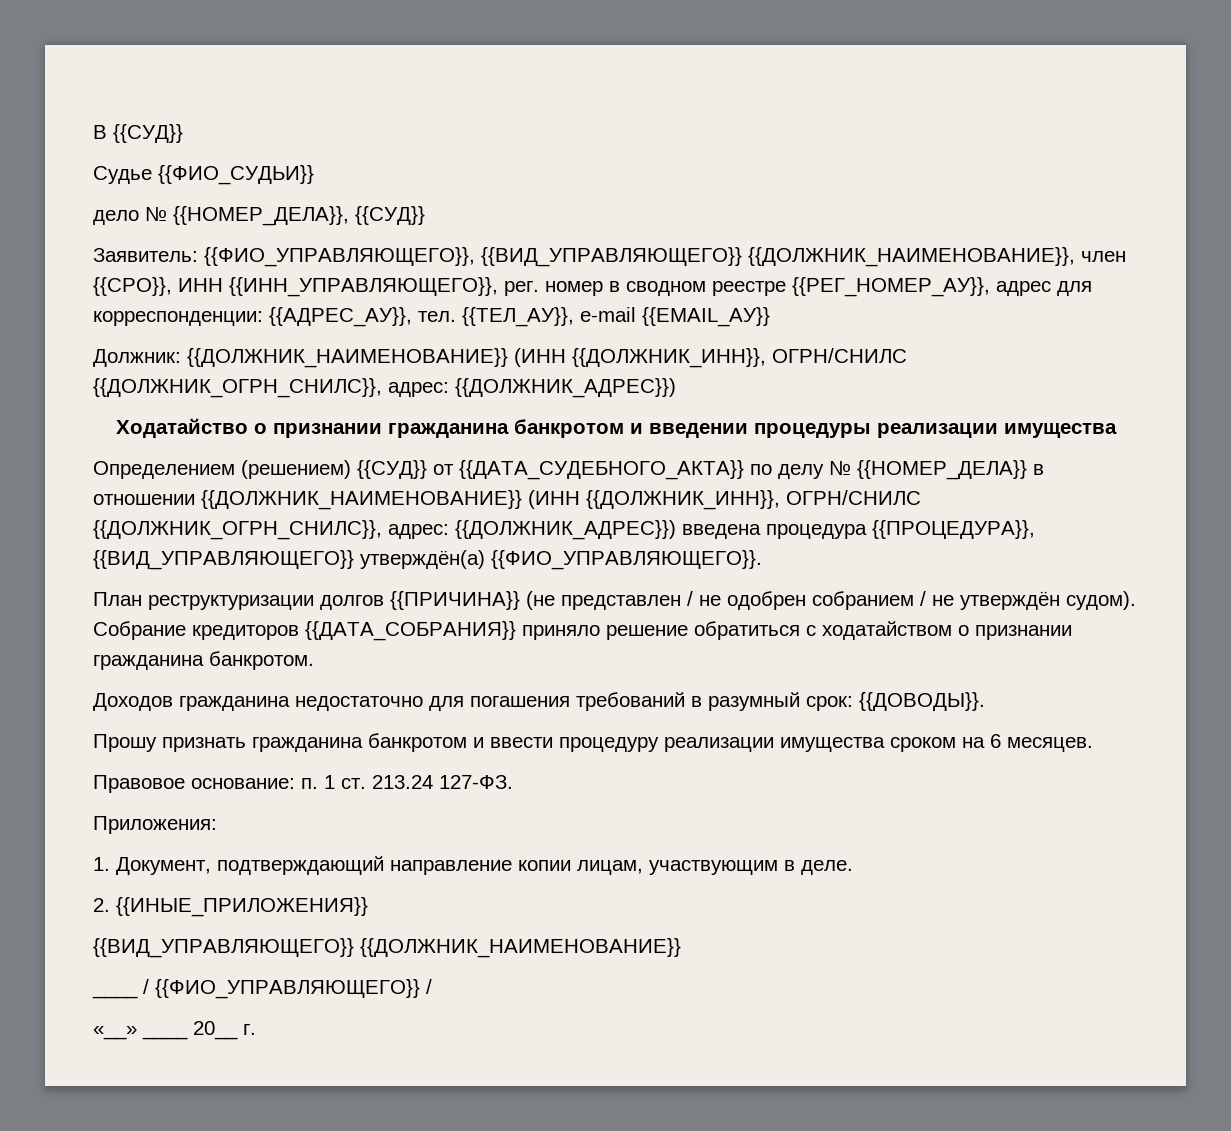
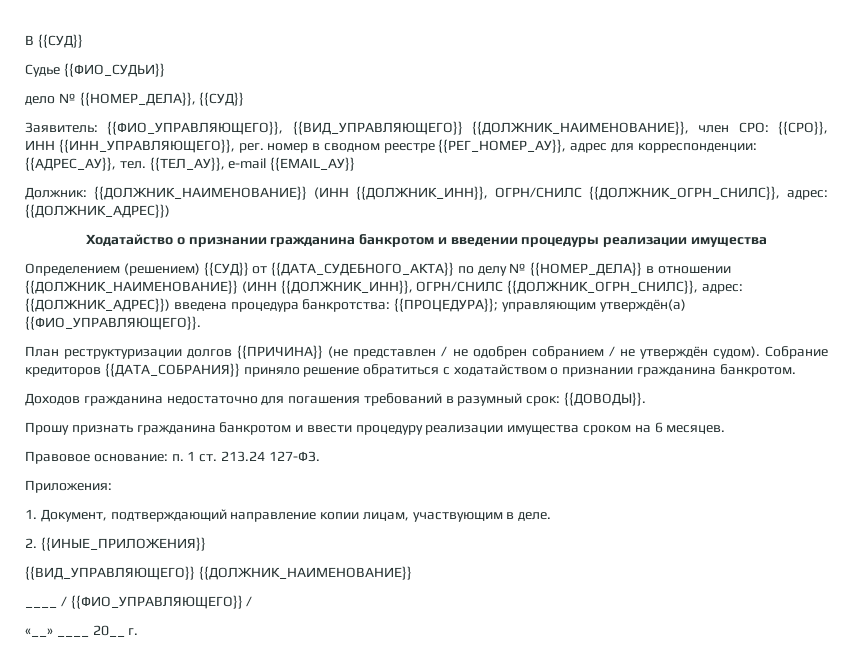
(1126, 256) none -> [738,122,769,133] СРО:
[872,520,1035,539] [93,550,354,570] {{ПРОЦЕДУРА}}, {{ВИД_УПРАВЛЯЮЩЕГО}} -> [302,298,596,312] банкротства: {{ПРОЦЕДУРА}}; управляющим

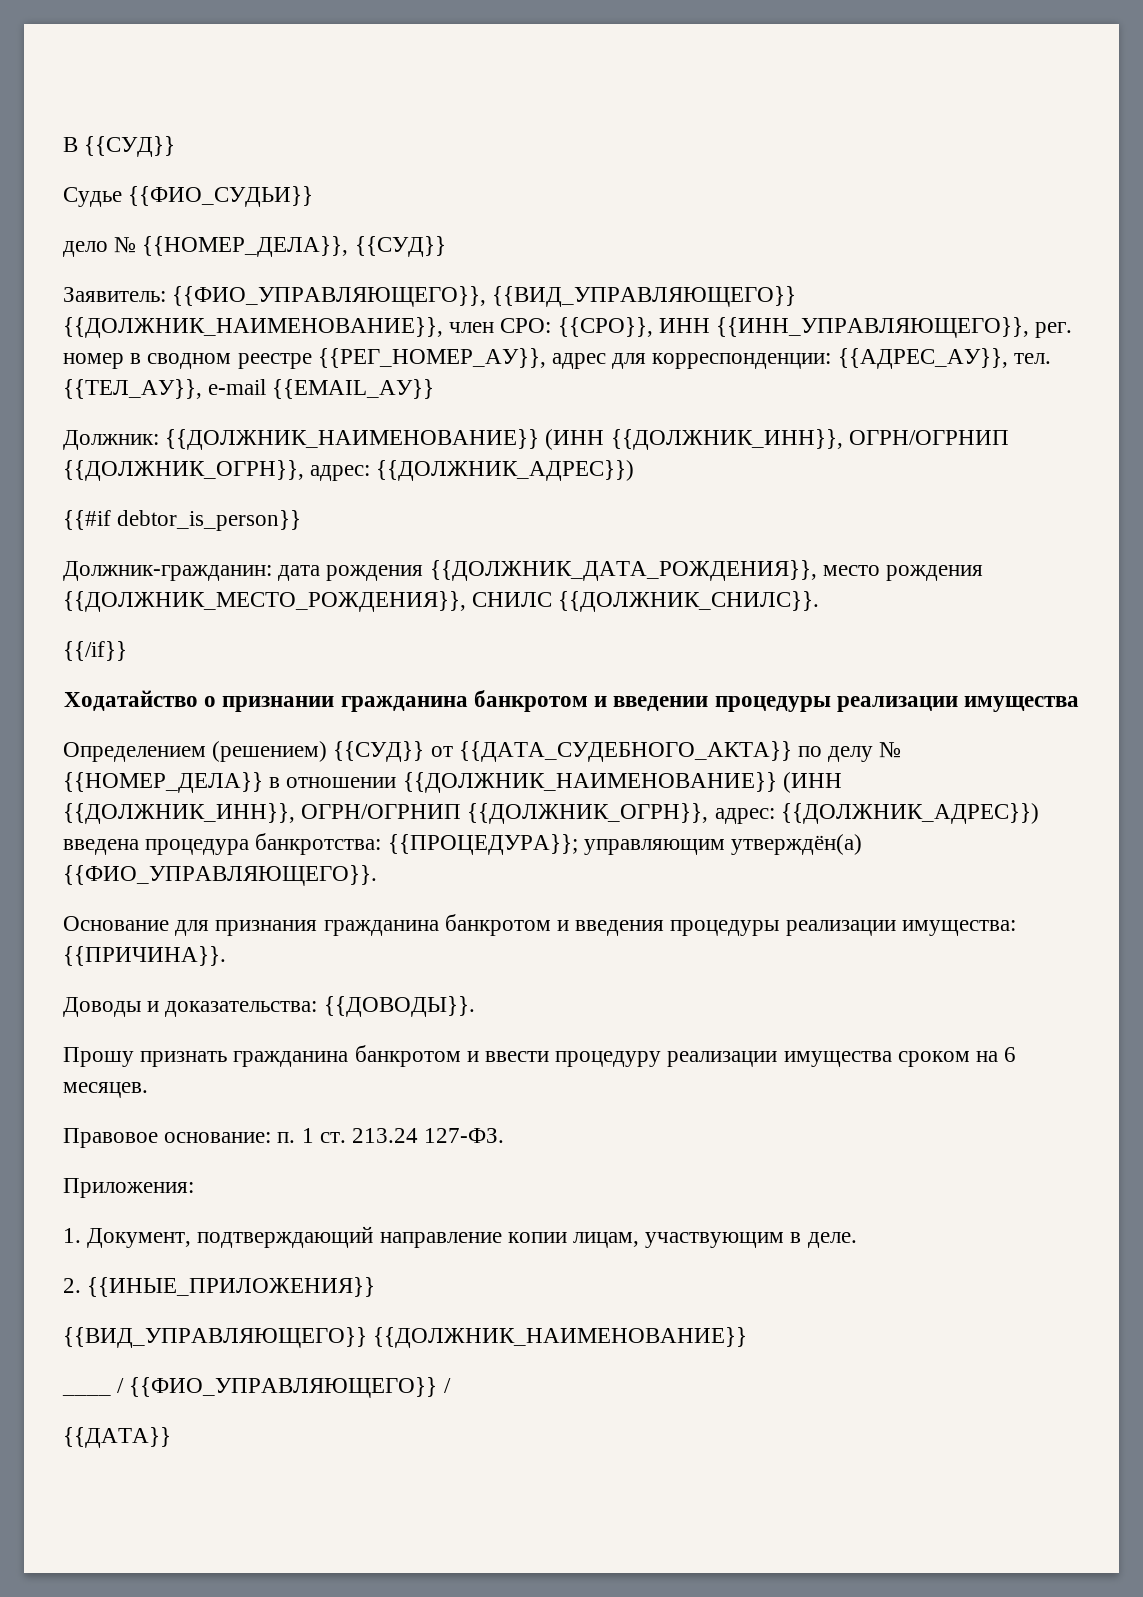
[495,186,828,200] [25,204,170,218] ОГРН/СНИЛС {{ДОЛЖНИК_ОГРН_СНИЛС}}, адрес: {{ДОЛЖНИК_АДРЕС}}) -> [848,430,1009,445] [63,460,635,481] [63,510,302,531] [63,560,984,581] [63,591,820,612] [63,641,127,661] ОГРН/ОГРНИП {{ДОЛЖНИК_ОГРН}}, адрес: {{ДОЛЖНИК_АДРЕС}}) // {{#if debtor_is_person}} // Должник-гражданин: дата рождения {{ДОЛЖНИК_ДАТА_РОЖДЕНИЯ}}, место рождения {{ДОЛЖНИК_МЕСТО_РОЖДЕНИЯ}}, СНИЛС {{ДОЛЖНИК_СНИЛС}}. // {{/if}}
[416,280,699,294] ОГРН/СНИЛС {{ДОЛЖНИК_ОГРН_СНИЛС}}, -> [301,803,709,824] ОГРН/ОГРНИП {{ДОЛЖНИК_ОГРН}},
[25,345,828,359] [25,363,796,377] [25,393,561,406] План реструктуризации долгов {{ПРИЧИНА}} (не представлен / не одобрен собранием / не утверждён судом). Собрание кредиторов {{ДАТА_СОБРАНИЯ}} приняло решение обратиться с ходатайством о признании гражданина банкротом. // Доходов гражданина недостаточно для погашения требований в разумный срок: -> [63,914,1016,936] [63,946,226,966] [63,997,318,1017] Основание для признания гражданина банкротом и введения процедуры реализации имущества: {{ПРИЧИНА}}. // Доводы и доказательства:
[25,625,139,637] «__» ____ 20__ г. -> [63,1427,171,1448] {{ДАТА}}

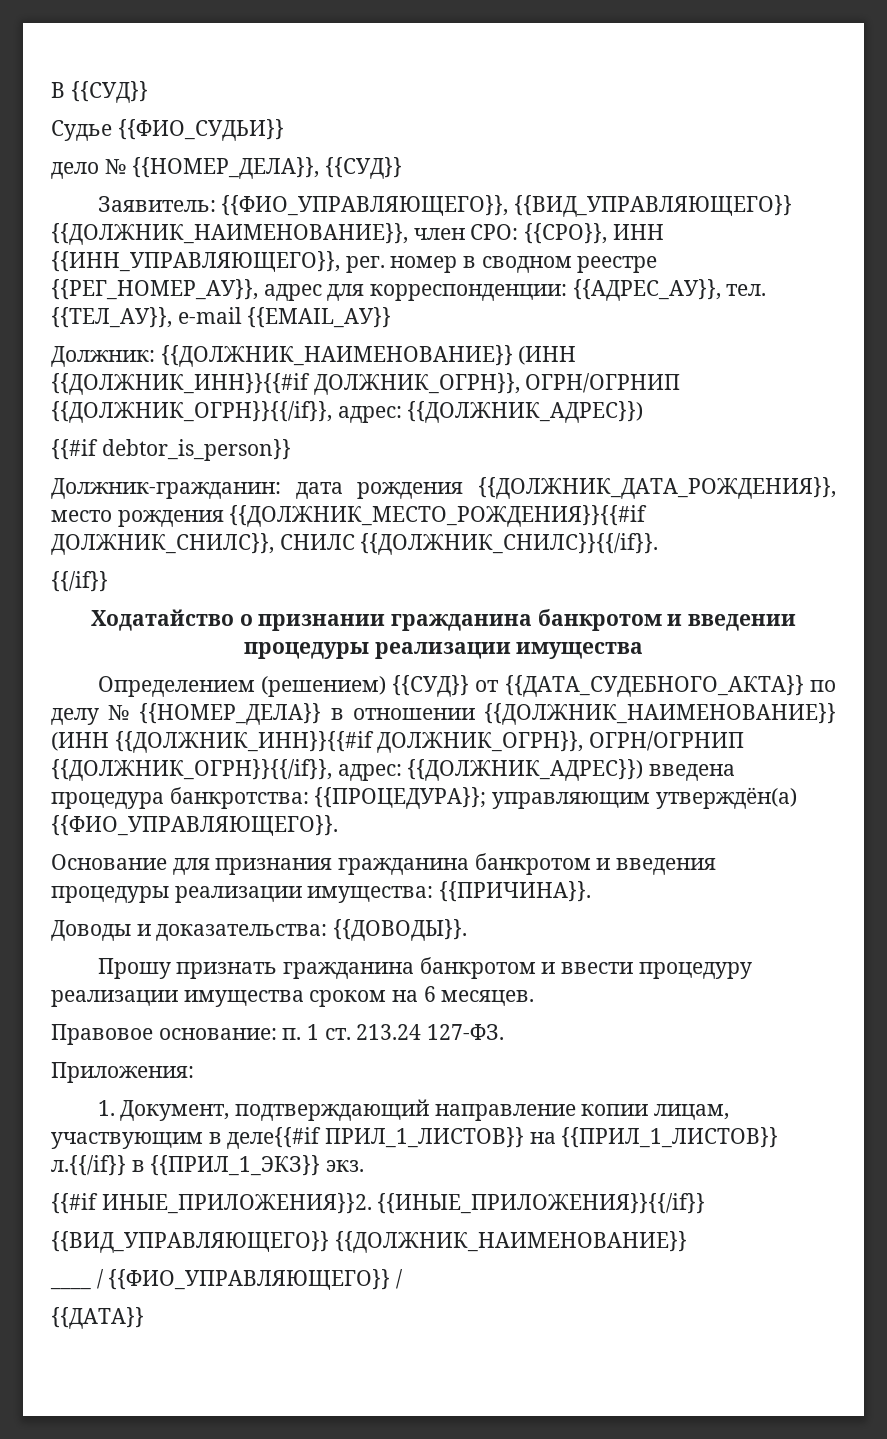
[610,429,1009,450] [63,460,304,481] {{ДОЛЖНИК_ИНН}}, ОГРН/ОГРНИП {{ДОЛЖНИК_ОГРН}}, -> [51,373,681,395] [51,401,332,423] {{ДОЛЖНИК_ИНН}}{{#if ДОЛЖНИК_ОГРН}}, ОГРН/ОГРНИП {{ДОЛЖНИК_ОГРН}}{{/if}},
[63,591,820,612] {{ДОЛЖНИК_МЕСТО_РОЖДЕНИЯ}}, СНИЛС {{ДОЛЖНИК_СНИЛС}}. -> [229,505,648,527] [51,533,659,555] {{ДОЛЖНИК_МЕСТО_РОЖДЕНИЯ}}{{#if ДОЛЖНИК_СНИЛС}}, СНИЛС {{ДОЛЖНИК_СНИЛС}}{{/if}}.
[63,803,709,824] {{ДОЛЖНИК_ИНН}}, ОГРН/ОГРНИП {{ДОЛЖНИК_ОГРН}}, -> [114,731,745,753] [51,759,332,781] {{ДОЛЖНИК_ИНН}}{{#if ДОЛЖНИК_ОГРН}}, ОГРН/ОГРНИП {{ДОЛЖНИК_ОГРН}}{{/if}},
[807,1232,857,1248] [63,1277,376,1297] деле. // 2. {{ИНЫЕ_ПРИЛОЖЕНИЯ}} -> [227,1127,779,1149] [51,1155,365,1176] [51,1193,706,1214] деле{{#if ПРИЛ_1_ЛИСТОВ}} на {{ПРИЛ_1_ЛИСТОВ}} л.{{/if}} в {{ПРИЛ_1_ЭКЗ}} экз. // {{#if ИНЫЕ_ПРИЛОЖЕНИЯ}}2. {{ИНЫЕ_ПРИЛОЖЕНИЯ}}{{/if}}

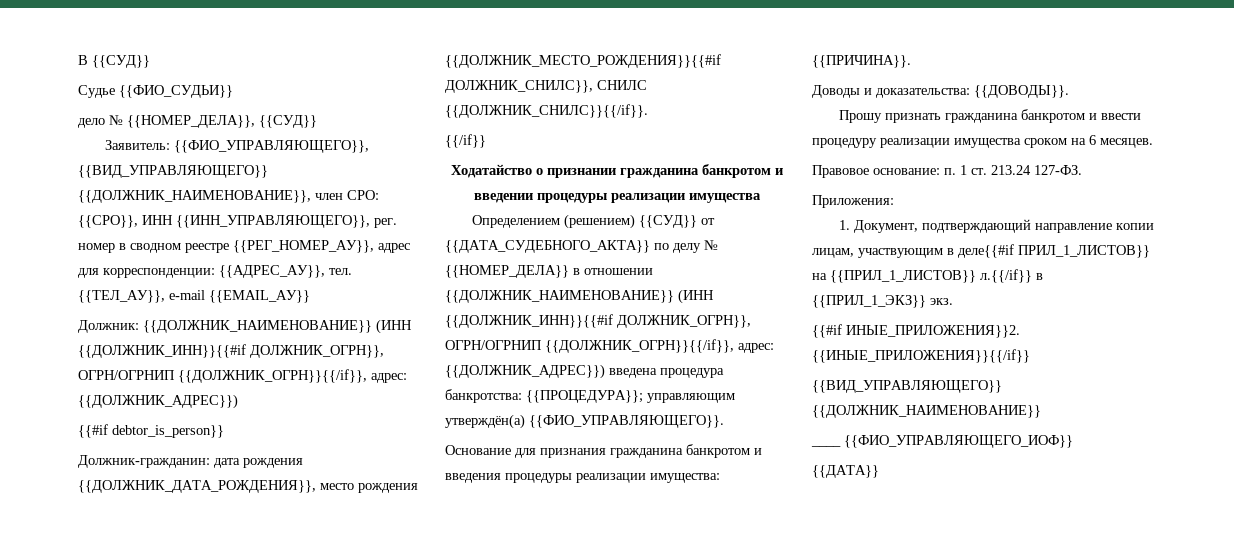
[96,1269,404,1290] / {{ФИО_УПРАВЛЯЮЩЕГО}} / -> [844,435,1073,448] {{ФИО_УПРАВЛЯЮЩЕГО_ИОФ}}

